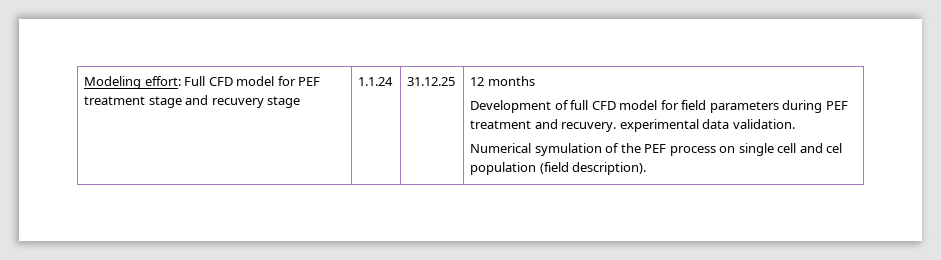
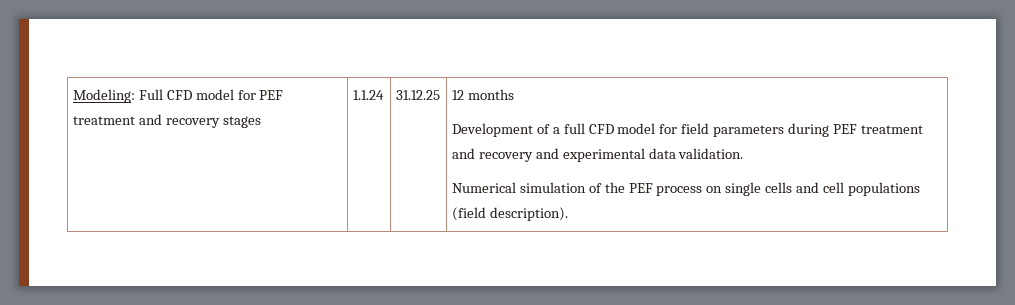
[84,76,181,89] Modeling effort: -> [72,89,135,103] Modeling:
[148,95,301,108] stage and recuvery stage -> [138,114,261,128] and recovery stages
(569, 105) none -> [552,127,560,134] a
[561,122,617,132] recuvery. -> [478,148,559,162] recovery and
[534,143,602,156] symulation -> [519,182,586,193] simulation
[777,143,843,153] [470,162,537,175] cell and cel population -> [765,182,920,196] cells and cell populations

